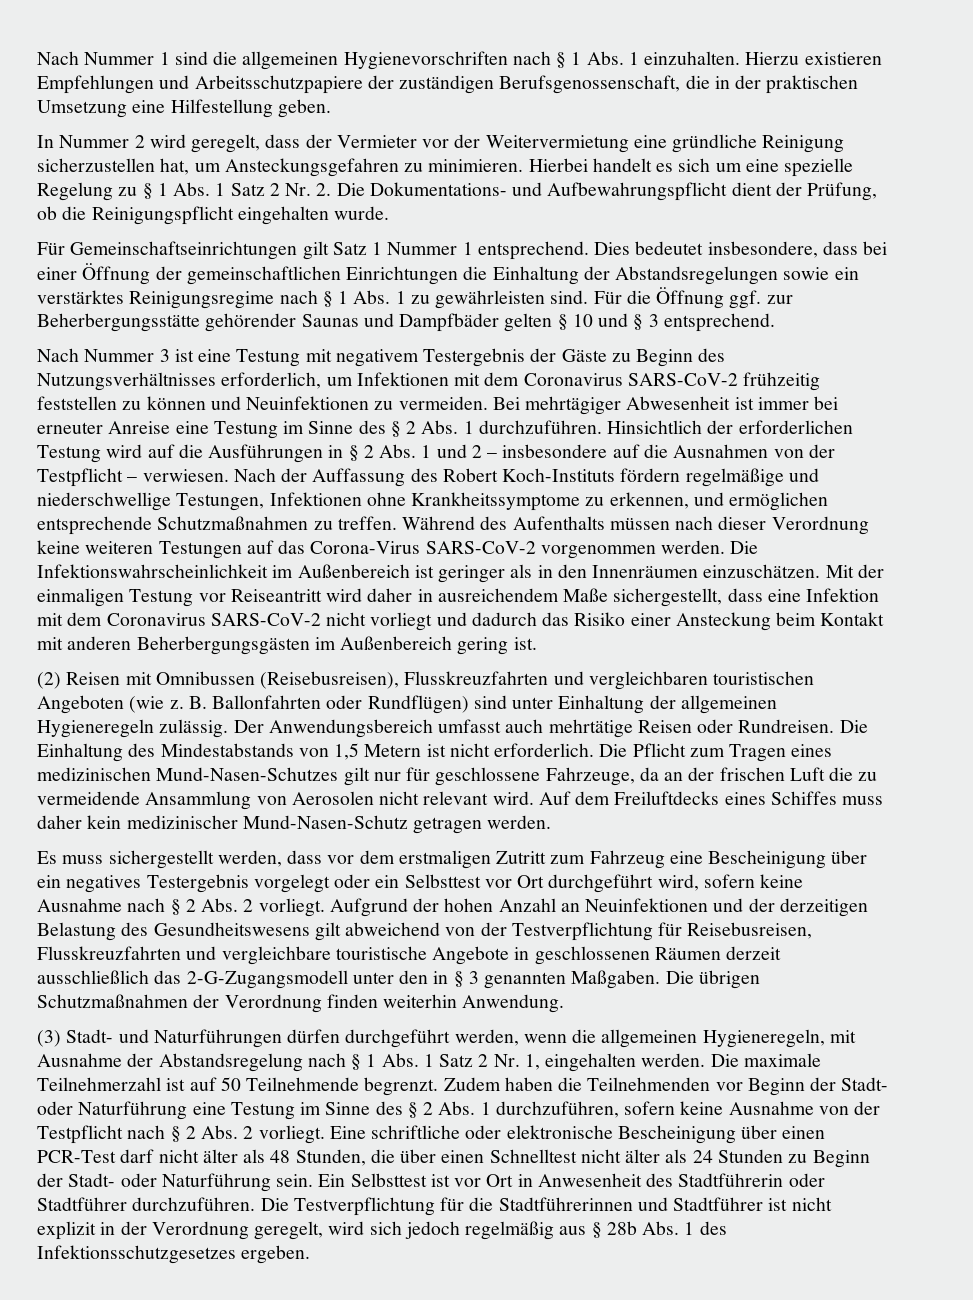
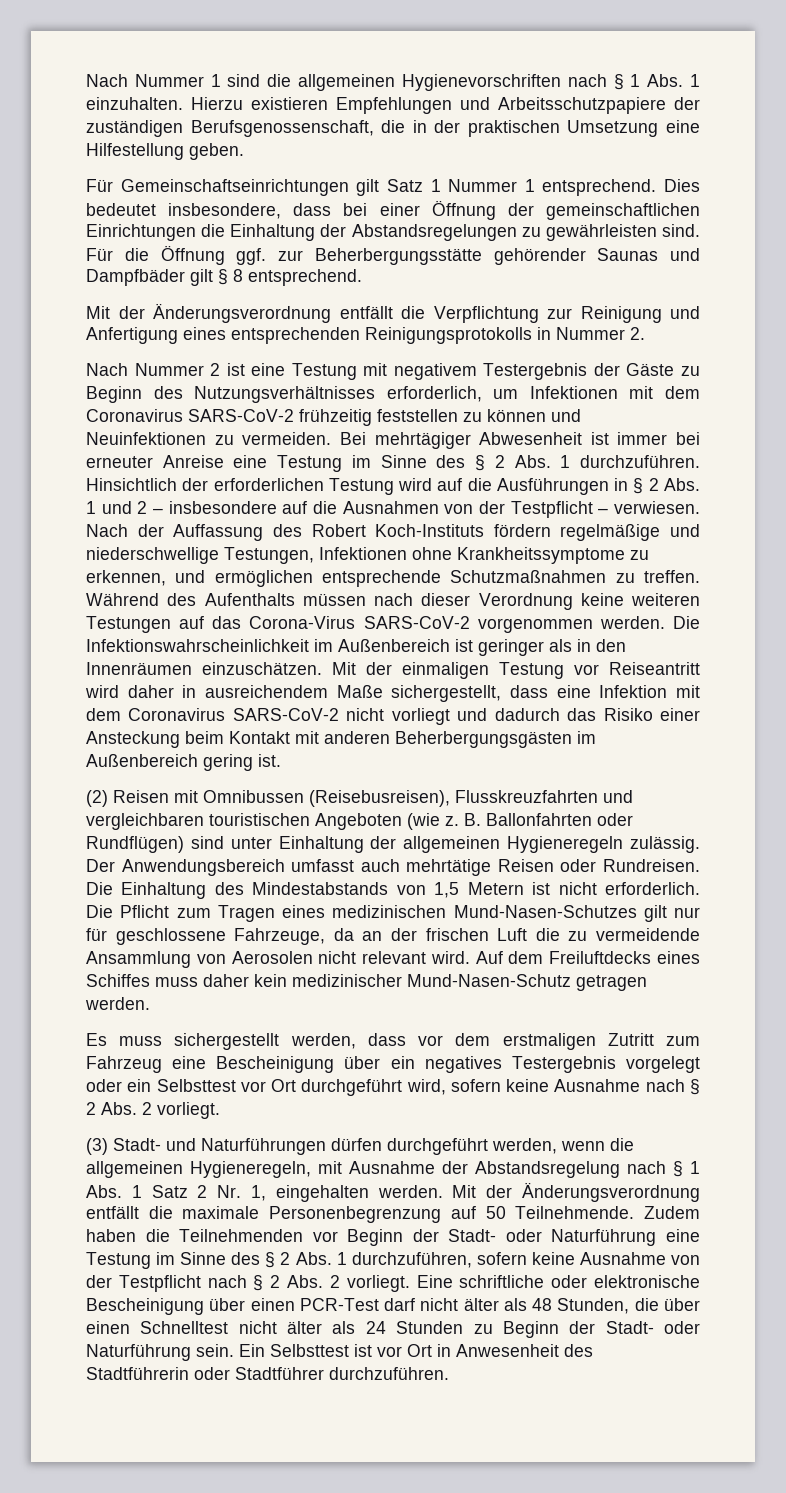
[37,134,845,153] [37,158,854,177] [37,182,878,201] [37,206,390,225] // In Nummer 2 wird geregelt, dass der Vermieter vor der Weitervermietung eine gründliche Reinigung sicherzustellen hat, um Ansteckungsgefahren zu minimieren. Hierbei handelt es sich um eine spezielle Regelung zu § 1 Abs. 1 Satz 2 Nr. 2. Die Dokumentations- und Aufbewahrungspflicht dient der Prüfung, ob die Reinigungspflicht eingehalten wurde. -> (244, 151) none
[783,267,859,280] [37,290,406,309] sowie ein verstärktes Reinigungsregime nach § 1 Abs. 1 -> (517, 232) none
[504,313,775,332] [37,348,170,362] gelten § 10 und § 3 entsprechend. // Nach Nummer 3 -> [190,269,362,286] [86,303,700,323] [86,327,645,344] [86,363,221,376] gilt § 8 entsprechend. // Mit der Änderungsverordnung entfällt die Verpflichtung zur Reinigung und Anfertigung eines entsprechenden Reinigungsprotokolls in Nummer 2. // Nach Nummer 2
[329,898,868,917] [37,922,813,941] [37,946,782,965] [37,970,760,989] [37,994,565,1013] Aufgrund der hohen Anzahl an Neuinfektionen und der derzeitigen Belastung des Gesundheitswesens gilt abweichend von der Testverpflichtung für Reisebusreisen, Flusskreuzfahrten und vergleichbare touristische Angebote in geschlossenen Räumen derzeit ausschließlich das 2-G-Zugangsmodell unter den in § 3 genannten Maßgaben. Die übrigen Schutzmaßnahmen der Verordnung finden weiterhin Anwendung. -> (220, 1110) none
[710,1053,821,1067] [37,1077,439,1096] Die maximale Teilnehmerzahl ist auf 50 Teilnehmende begrenzt. -> [452,1182,700,1202] [86,1206,635,1223] Mit der Änderungsverordnung entfällt die maximale Personenbegrenzung auf 50 Teilnehmende.
[260,1197,832,1216] [37,1221,727,1240] [37,1245,311,1264] Die Testverpflichtung für die Stadtführerinnen und Stadtführer ist nicht explizit in der Verordnung geregelt, wird sich jedoch regelmäßig aus § 28b Abs. 1 des Infektionsschutzgesetzes ergeben. -> (449, 1373) none

